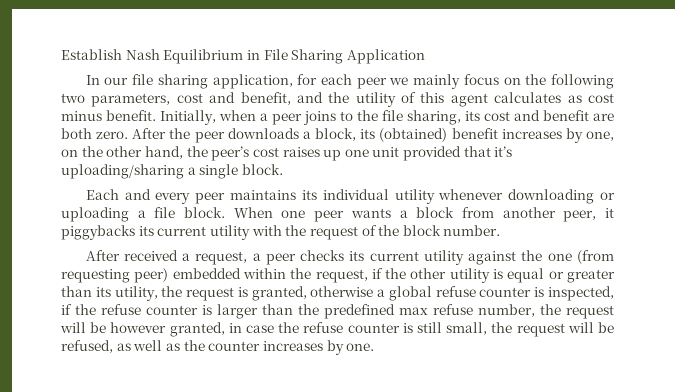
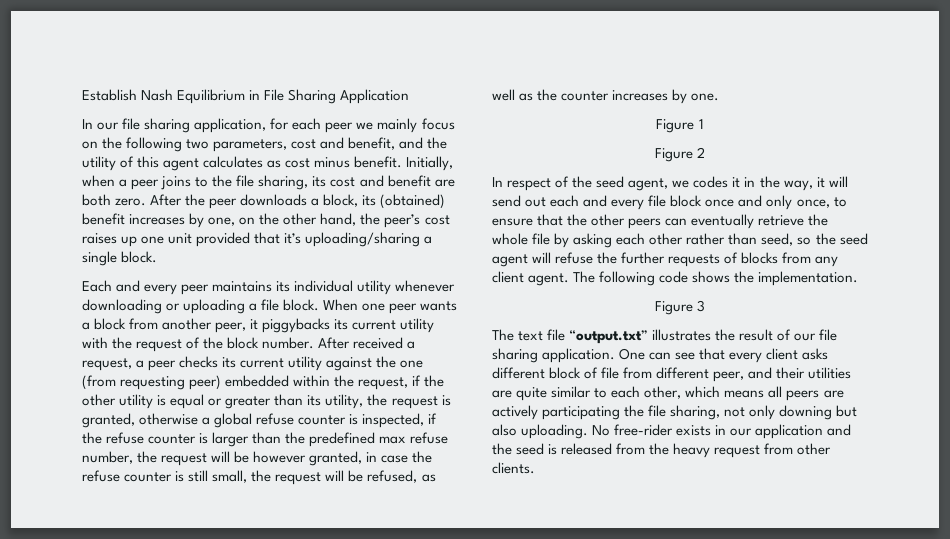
(501, 230) // -> (315, 343) none
(375, 347) none -> [656,119,704,133] [654,147,706,162] [492,176,848,191] [492,195,847,210] [492,214,829,229] [492,233,868,248] [492,252,839,267] [492,271,859,286] [654,300,706,315] [492,329,838,344] [492,348,829,363] [492,367,852,382] [492,386,844,401] [492,405,858,420] [492,424,852,439] [492,443,832,458] [492,462,535,474] // Figure 1 // Figure 2 // In respect of the seed agent, we codes it in the way, it will send out each and every file block once and only once, to ensure that the other peers can eventually retrieve the whole file by asking each other rather than seed, so the seed agent will refuse the further requests of blocks from any client agent. The following code shows the implementation. // Figure 3 // The text file “output.txt” illustrates the result of our file sharing application. One can see that every client asks different block of file from different peer, and their utilities are quite similar to each other, which means all peers are actively participating the file sharing, not only downing but also uploading. No free-rider exists in our application and the seed is released from the heavy request from other clients.

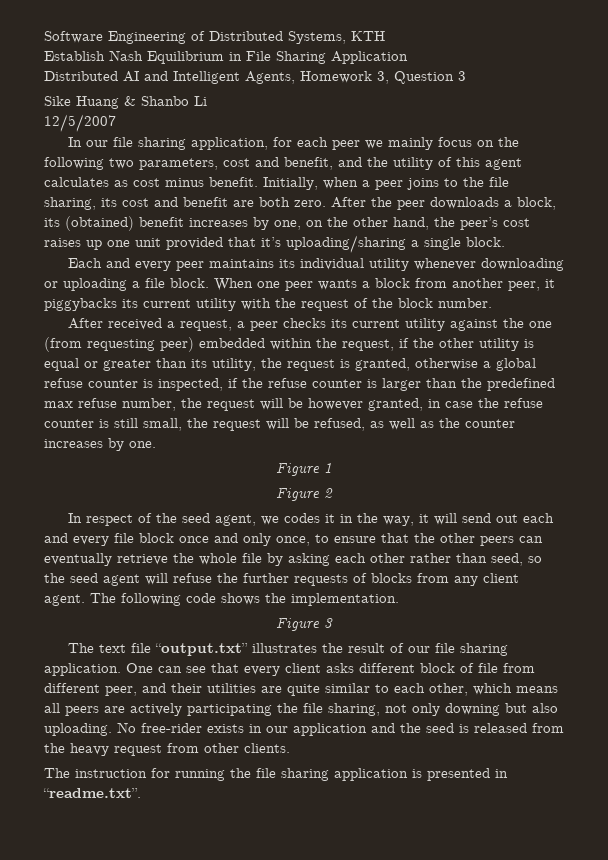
(82, 95) none -> [44,31,385,44] Software Engineering of Distributed Systems, KTH //
(410, 96) none -> [44,71,466,84] [44,96,207,109] [44,114,116,132] // Distributed AI and Intelligent Agents, Homework 3, Question 3 // Sike Huang & Shanbo Li // 12/5/2007
(315, 343) none -> (492, 303) //
(535, 468) none -> [44,768,508,781] [43,788,141,798] // The instruction for running the file sharing application is presented in “readme.txt”.

